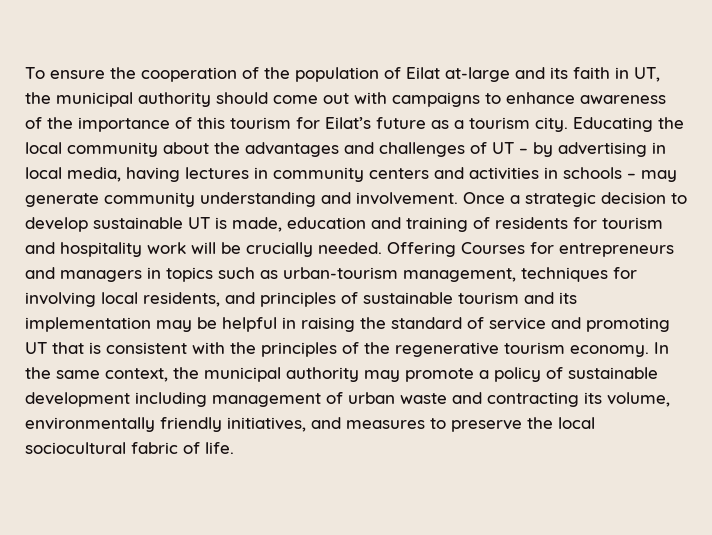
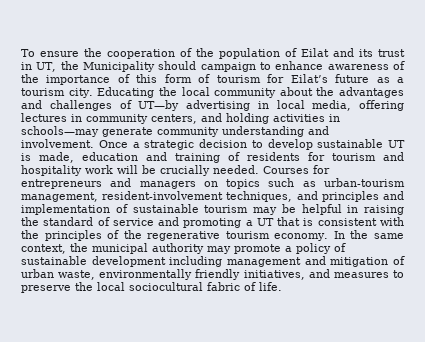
[445,67,610,82] at-large and its faith -> [333,48,405,57] and its trust
[56,92,480,107] municipal authority should come out with campaigns -> [82,61,256,72] Municipality should campaign
(225, 123) none -> [164,74,211,83] form of
[492,142,553,157] UT – by -> [138,100,180,111] UT—by
[126,167,180,182] having -> [359,100,404,111] offering
[369,167,677,182] centers and activities in schools – may -> [151,113,340,124] [21,126,99,137] centers, and holding activities in schools—may
[387,242,456,257] Offering -> (259, 169) none
[147,267,161,279] in -> [203,181,218,187] on
[521,267,637,282] [25,292,577,307] [25,317,151,332] techniques for involving local residents, and principles of sustainable tourism and its implementation -> [102,191,404,202] [21,204,249,215] resident-involvement techniques, and principles and implementation of sustainable tourism
(670, 324) none -> [245,220,253,226] a
[326,392,670,407] of urban waste and contracting its volume, -> [304,256,406,267] [21,269,96,280] and mitigation of urban waste,

